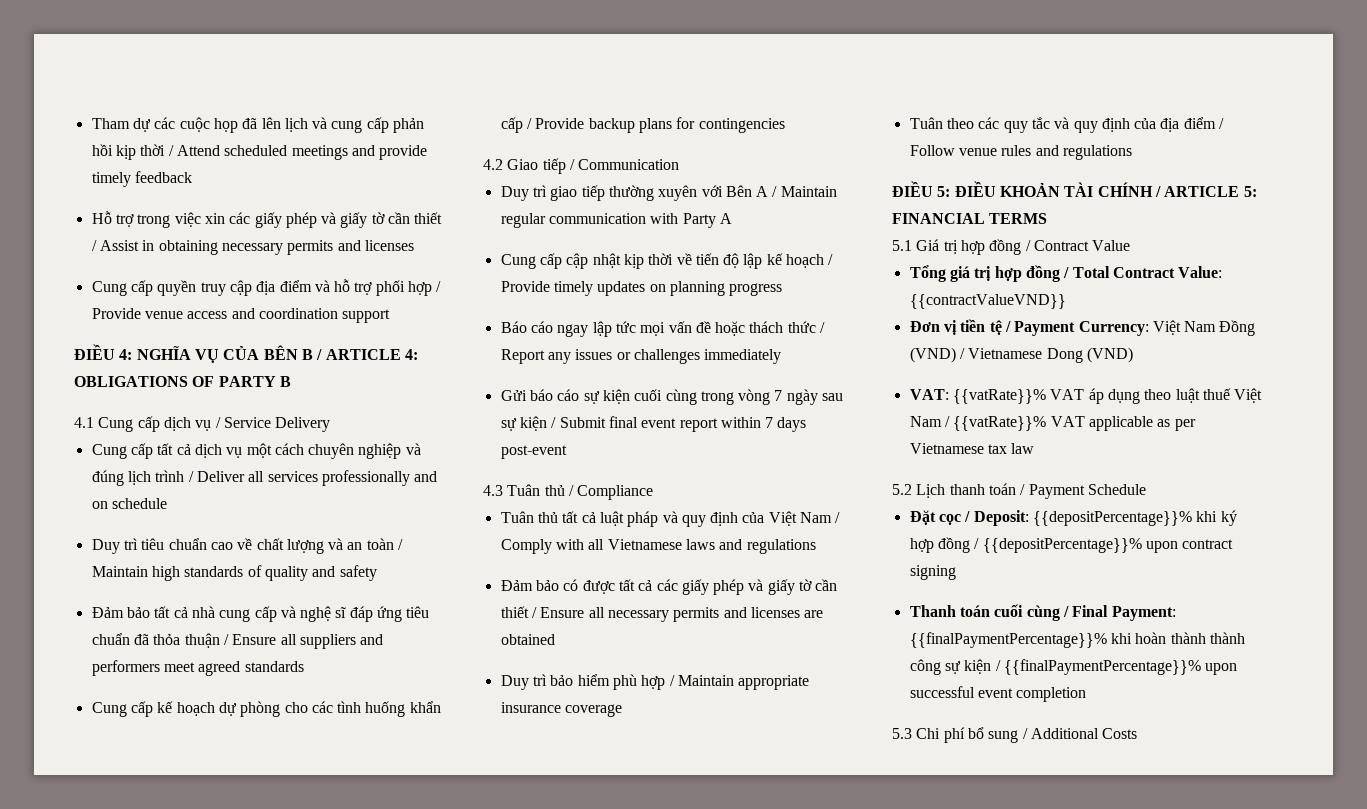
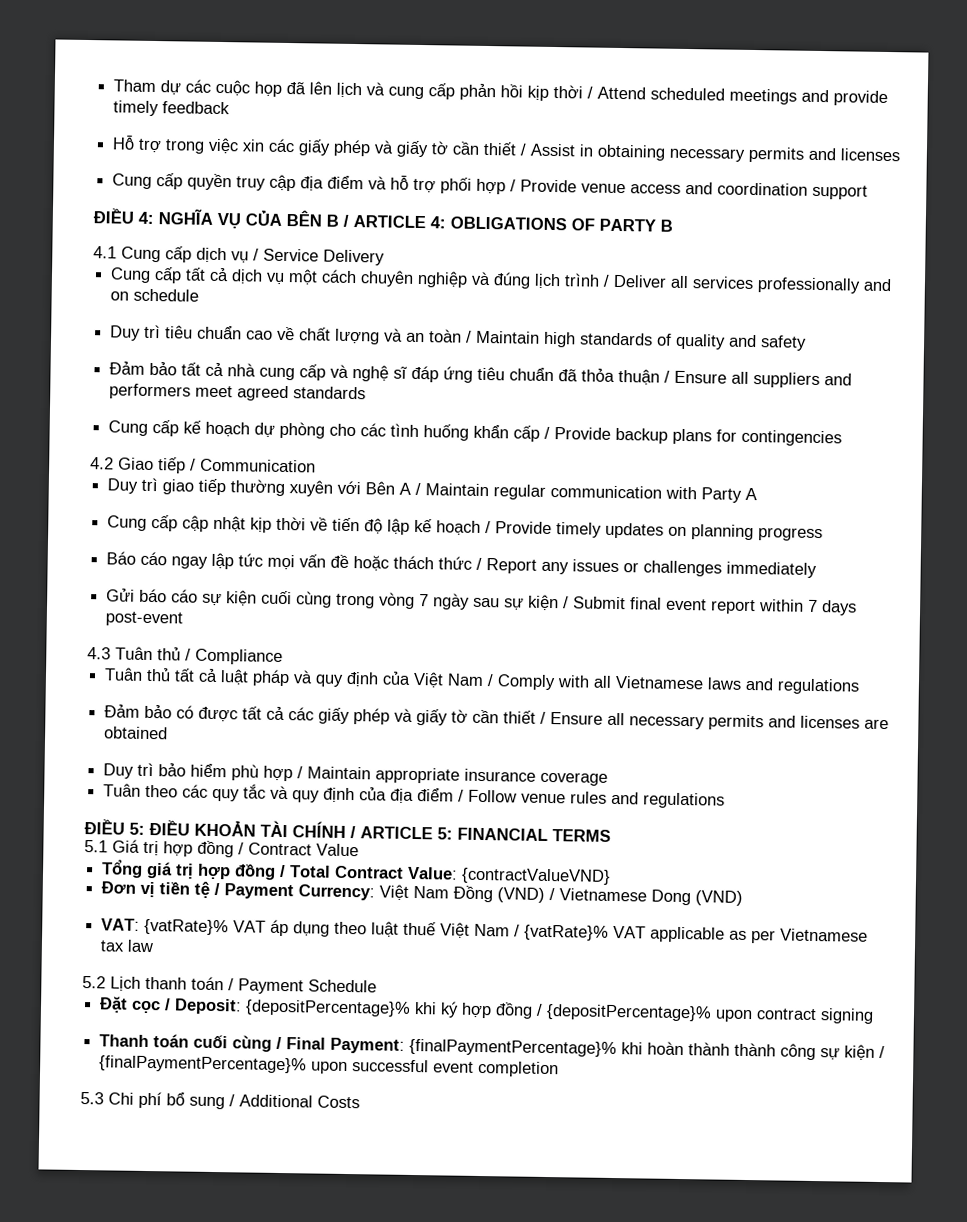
[909,294,1066,309] {{contractValueVND}} -> [461,867,612,885] {contractValueVND}
[952,389,1046,404] {{vatRate}}% -> [144,918,230,936] {vatRate}%
[953,416,1047,431] {{vatRate}}% -> [524,924,610,941] {vatRate}%
[1032,511,1192,526] {{depositPercentage}}% -> [245,999,412,1017] {depositPercentage}%
[982,538,1142,553] {{depositPercentage}}% -> [546,1003,713,1022] {depositPercentage}%
[909,632,1107,648] {{finalPaymentPercentage}}% -> [409,1038,618,1058] {finalPaymentPercentage}%
[1003,659,1201,675] {{finalPaymentPercentage}}% -> [99,1055,308,1074] {finalPaymentPercentage}%

